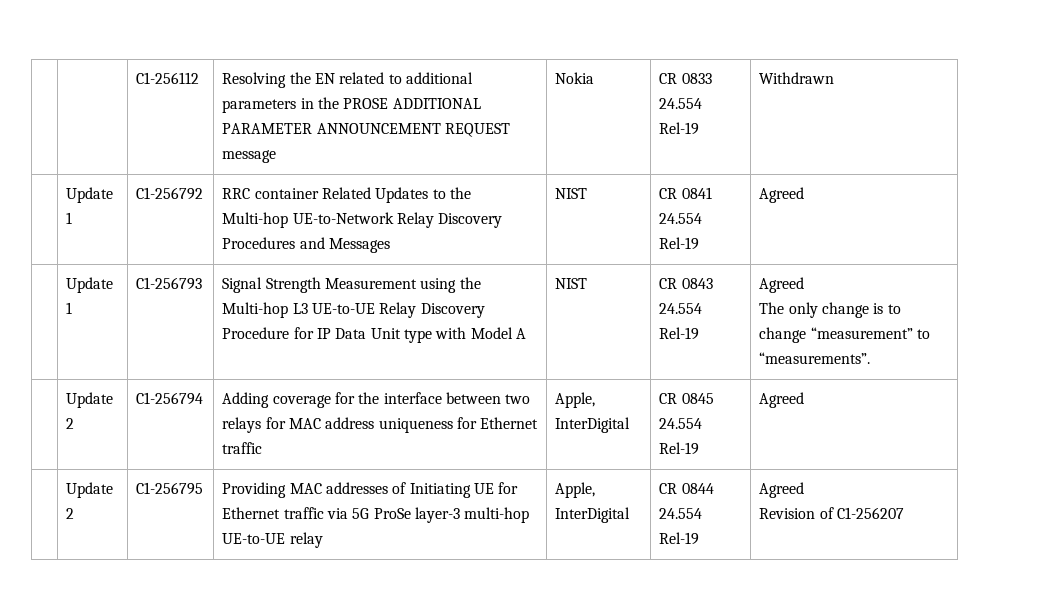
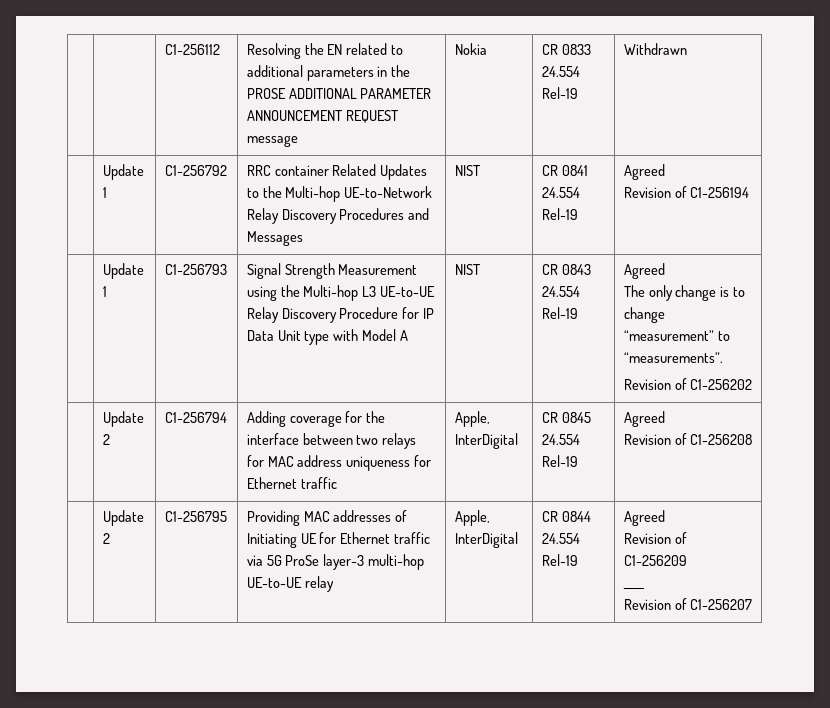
(805, 195) none -> [623,186,750,198] // Revision of C1-256194
(871, 358) none -> [623,378,753,390] // Revision of C1-256202
(805, 400) none -> [623,433,753,445] // Revision of C1-256208
(805, 490) none -> [623,532,687,544] [623,555,687,566] [622,588,645,590] // Revision of C1-256209 // ____

